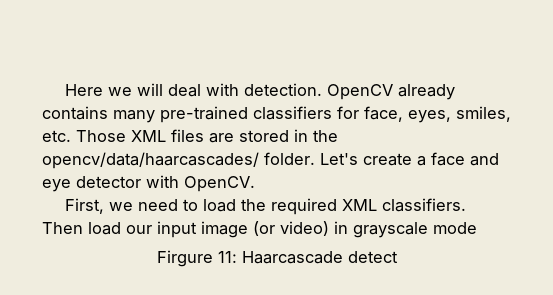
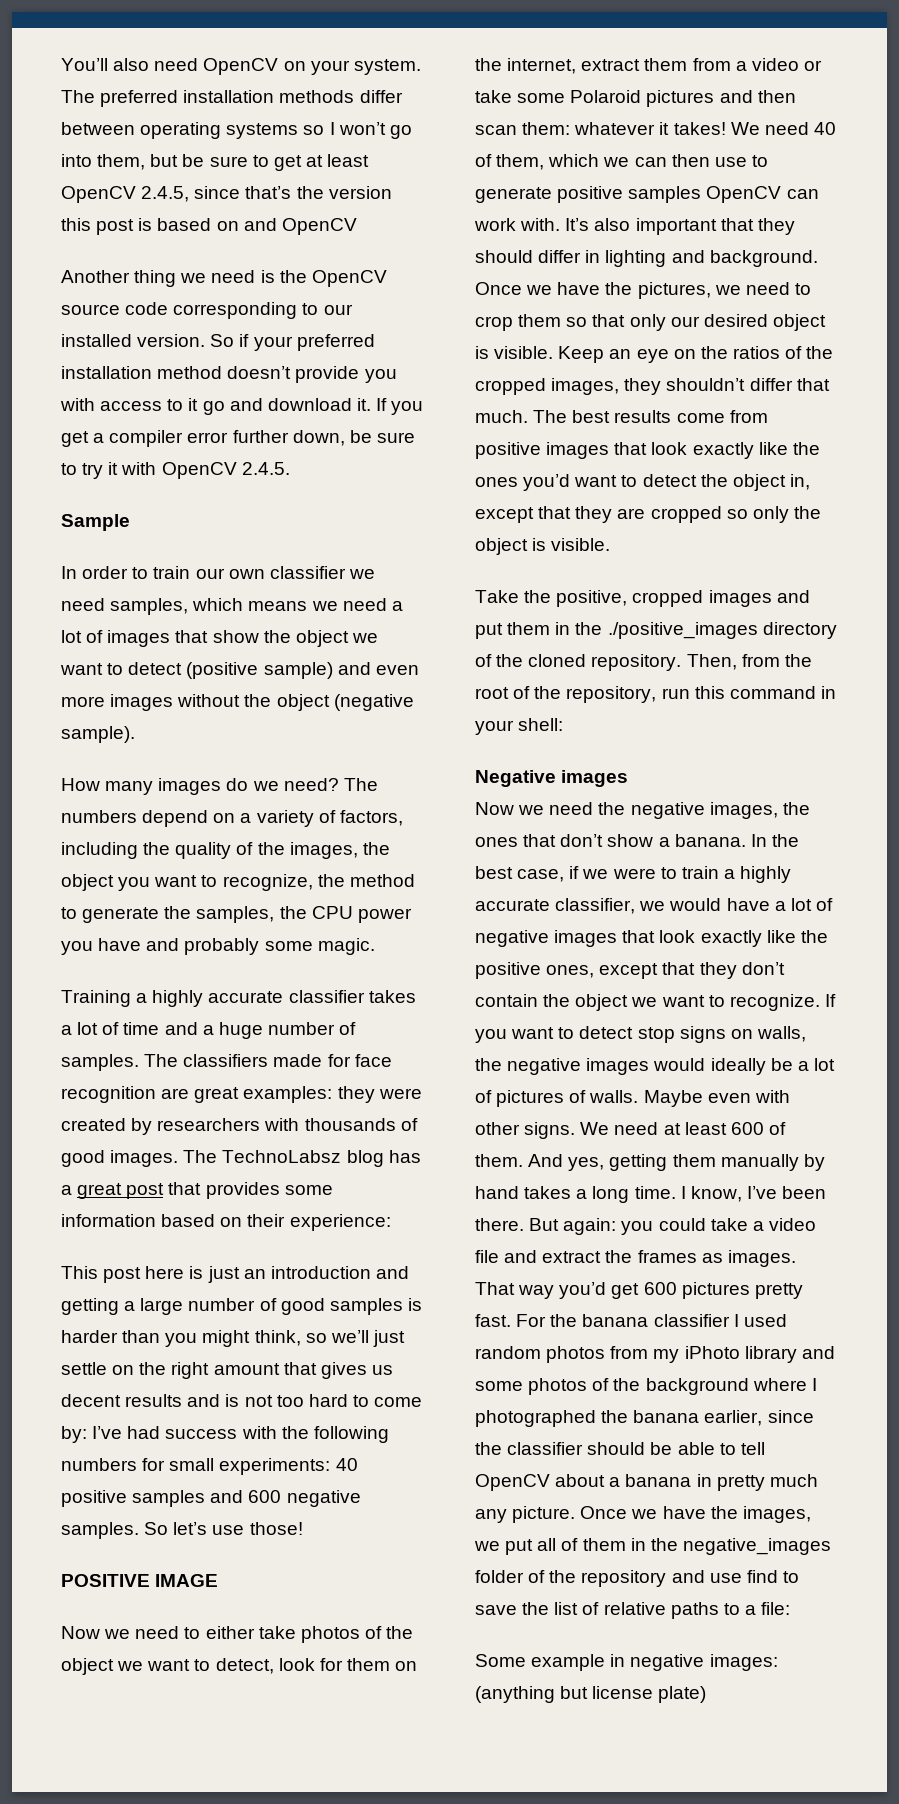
[65,83,456,100] [42,106,511,123] [42,129,338,143] [42,152,499,169] [42,175,255,192] [65,198,467,215] [42,221,477,238] [156,250,398,267] Here we will deal with detection. OpenCV already contains many pre-trained classifiers for face, eyes, smiles, etc. Those XML files are stored in the opencv/data/haarcascades/ folder. Let's create a face and eye detector with OpenCV. // First, we need to load the required XML classifiers. Then load our input image (or video) in grayscale mode // Firgure 11: Haarcascade detect -> [61,58,421,75] [61,90,403,107] [61,122,412,139] [61,154,370,171] [61,186,392,203] [61,218,357,235] [61,270,387,287] [61,302,353,319] [61,334,375,351] [61,366,397,383] [60,398,424,415] [61,430,415,447] [61,462,290,479] [61,514,130,531] [61,566,375,579] [61,598,403,615] [61,630,378,647] [60,662,419,679] [61,694,414,711] [61,726,135,743] [61,778,378,795] [61,810,403,827] [61,842,390,859] [61,874,415,891] [61,906,412,923] [61,938,375,955] [61,990,416,1007] [61,1022,357,1039] [61,1054,392,1071] [61,1086,422,1103] [61,1118,418,1135] [61,1150,421,1167] [61,1182,333,1199] [61,1214,391,1231] [61,1266,409,1283] [61,1298,422,1315] [61,1330,405,1347] [61,1362,393,1379] [61,1394,423,1407] [61,1426,389,1443] [61,1458,358,1475] [61,1490,361,1507] [61,1522,303,1539] [61,1574,219,1587] [61,1626,414,1643] [61,1658,418,1675] [475,58,822,74] [475,90,796,107] [475,122,836,135] [475,154,768,170] [475,186,819,203] [474,218,795,235] [475,250,818,267] [475,282,811,299] [475,314,826,331] [475,346,834,363] [475,378,830,395] [475,410,768,423] [475,442,820,459] [475,474,810,491] [475,506,821,523] [475,538,611,555] [475,590,810,607] [475,622,837,639] [475,654,812,671] [475,686,836,703] [475,718,564,735] [475,770,629,787] [475,802,810,819] [475,834,799,847] [475,866,792,883] [475,898,833,914] [475,930,828,947] [475,962,785,979] [475,994,836,1011] [475,1026,806,1043] [475,1058,835,1075] [475,1090,790,1107] [475,1122,786,1139] [475,1154,825,1171] [475,1186,827,1203] [475,1218,816,1235] [475,1250,796,1267] [475,1282,803,1299] [475,1314,787,1327] [475,1346,835,1363] [475,1378,817,1395] [475,1410,814,1427] [475,1442,765,1455] [475,1474,818,1491] [475,1506,811,1523] [474,1538,831,1555] [475,1570,799,1587] [475,1602,791,1619] [475,1654,778,1671] [475,1686,707,1703] You’ll also need OpenCV on your system. The preferred installation methods differ between operating systems so I won’t go into them, but be sure to get at least OpenCV 2.4.5, since that’s the version this post is based on and OpenCV // Another thing we need is the OpenCV source code corresponding to our installed version. So if your preferred installation method doesn’t provide you with access to it go and download it. If you get a compiler error further down, be sure to try it with OpenCV 2.4.5. // Sample // In order to train our own classifier we need samples, which means we need a lot of images that show the object we want to detect (positive sample) and even more images without the object (negative sample). // How many images do we need? The numbers depend on a variety of factors, including the quality of the images, the object you want to recognize, the method to generate the samples, the CPU power you have and probably some magic. // Training a highly accurate classifier takes a lot of time and a huge number of samples. The classifiers made for face recognition are great examples: they were created by researchers with thousands of good images. The TechnoLabsz blog has a great post that provides some information based on their experience: // This post here is just an introduction and getting a large number of good samples is harder than you might think, so we’ll just settle on the right amount that gives us decent results and is not too hard to come by: I’ve had success with the following numbers for small experiments: 40 positive samples and 600 negative samples. So let’s use those! // POSITIVE IMAGE // Now we need to either take photos of the object we want to detect, look for them on the internet, extract them from a video or take some Polaroid pictures and then scan them: whatever it takes! We need 40 of them, which we can then use to generate positive samples OpenCV can work with. It’s also important that they should differ in lighting and background. Once we have the pictures, we need to crop them so that only our desired object is visible. Keep an eye on the ratios of the cropped images, they shouldn’t differ that much. The best results come from positive images that look exactly like the ones you’d want to detect the object in, except that they are cropped so only the object is visible. // Take the positive, cropped images and put them in the ./positive_images directory of the cloned repository. Then, from the root of the repository, run this command in your shell: // Negative images // Now we need the negative images, the ones that don’t show a banana. In the best case, if we were to train a highly accurate classifier, we would have a lot of negative images that look exactly like the positive ones, except that they don’t contain the object we want to recognize. If you want to detect stop signs on walls, the negative images would ideally be a lot of pictures of walls. Maybe even with other signs. We need at least 600 of them. And yes, getting them manually by hand takes a long time. I know, I’ve been there. But again: you could take a video file and extract the frames as images. That way you’d get 600 pictures pretty fast. For the banana classifier I used random photos from my iPhoto library and some photos of the background where I photographed the banana earlier, since the classifier should be able to tell OpenCV about a banana in pretty much any picture. Once we have the images, we put all of them in the negative_images folder of the repository and use find to save the list of relative paths to a file: // Some example in negative images: (anything but license plate)

